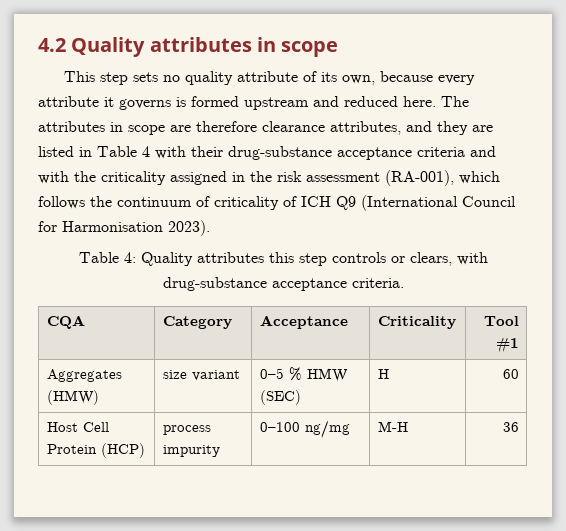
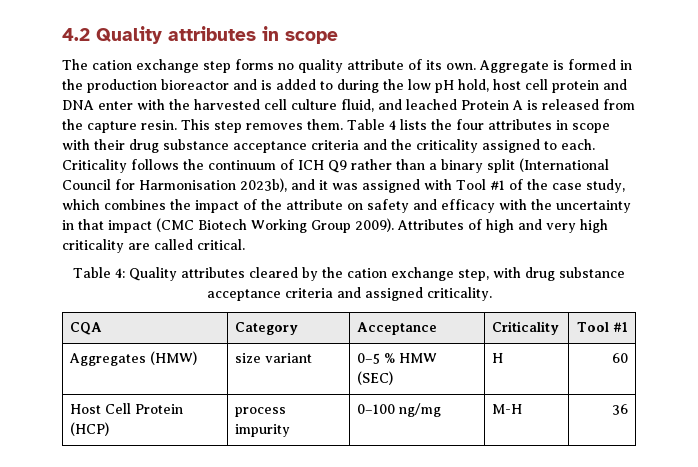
[64,71,159,85] This step sets -> [62,59,274,73] The cation exchange step forms
[342,71,476,85] [38,96,469,110] [38,121,493,135] [38,146,496,160] [38,171,69,184] own, because every attribute it governs is formed upstream and reduced here. The attributes in scope are therefore clearance attributes, and they are listed in Table 4 with their drug-substance acceptance criteria and with -> [446,59,632,73] [62,79,627,93] [62,99,635,112] [62,119,610,133] [62,139,387,153] own. Aggregate is formed in the production bioreactor and is added to during the low pH hold, host cell protein and DNA enter with the harvested cell culture fluid, and leached Protein A is released from the capture resin. This step removes them. Table 4 lists the four attributes in scope with their drug substance acceptance criteria and
[232,170,500,186] [38,195,516,211] [38,220,210,236] [78,252,488,266] [162,277,404,291] in the risk assessment (RA-001), which follows the continuum of criticality of ICH Q9 (International Council for Harmonisation 2023). // Table 4: Quality attributes this step controls or clears, with drug-substance acceptance criteria. -> [544,139,595,150] [62,158,609,173] [62,178,625,193] [62,199,631,213] [62,218,608,233] [62,239,245,253] [73,267,625,281] [206,287,492,301] to each. Criticality follows the continuum of ICH Q9 rather than a binary split (International Council for Harmonisation 2023b), and it was assigned with Tool #1 of the case study, which combines the impact of the attribute on safety and efficacy with the uncertainty in that impact (CMC Biotech Working Group 2009). Attributes of high and very high criticality are called critical. // Table 4: Quality attributes cleared by the cation exchange step, with drug substance acceptance criteria and assigned criticality.

